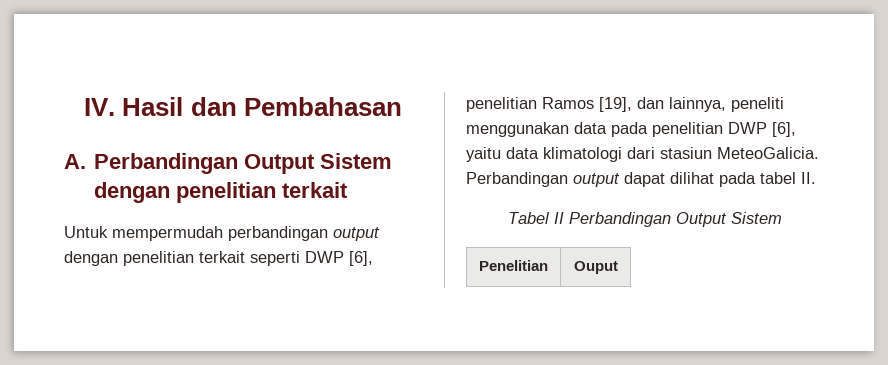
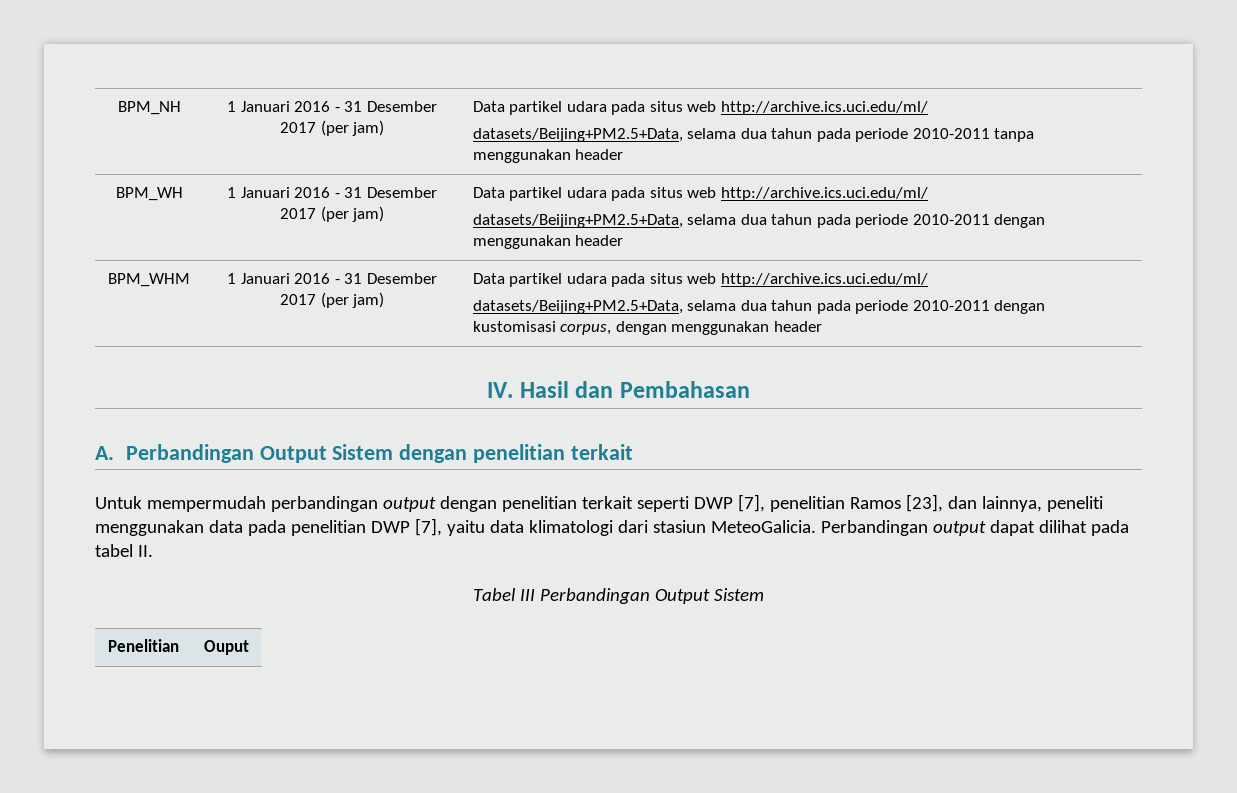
(84, 107) none -> [117,101,181,115] [227,101,437,112] [280,120,384,136] [473,101,928,115] [473,128,1035,142] [473,149,624,163] [115,187,183,201] [227,187,437,198] [280,206,384,222] [473,187,928,201] [473,214,1046,228] [473,235,624,249] [108,273,190,287] [227,273,437,284] [280,292,384,308] [473,273,928,287] [473,300,1046,314] [473,321,822,335] BPM_NH | 1 Januari 2016 - 31 Desember 2017 (per jam) | Data partikel udara pada situs web http://archive.ics.uci.edu/ml/ // datasets/Beijing+PM2.5+Data, selama dua tahun pada periode 2010-2011 tanpa menggunakan header // BPM_WH | 1 Januari 2016 - 31 Desember 2017 (per jam) | Data partikel udara pada situs web http://archive.ics.uci.edu/ml/ // datasets/Beijing+PM2.5+Data, selama dua tahun pada periode 2010-2011 dengan menggunakan header // BPM_WHM | 1 Januari 2016 - 31 Desember 2017 (per jam) | Data partikel udara pada situs web http://archive.ics.uci.edu/ml/ // datasets/Beijing+PM2.5+Data, selama dua tahun pada periode 2010-2011 dengan kustomisasi corpus, dengan menggunakan header //
[349,251,373,266] [6], -> [737,494,765,512] [7],
[599,97,632,112] [19], -> [905,494,943,512] [23],
[772,122,796,137] [6], -> [414,518,442,536] [7],
[554,212,564,224] II -> [520,589,536,601] III

